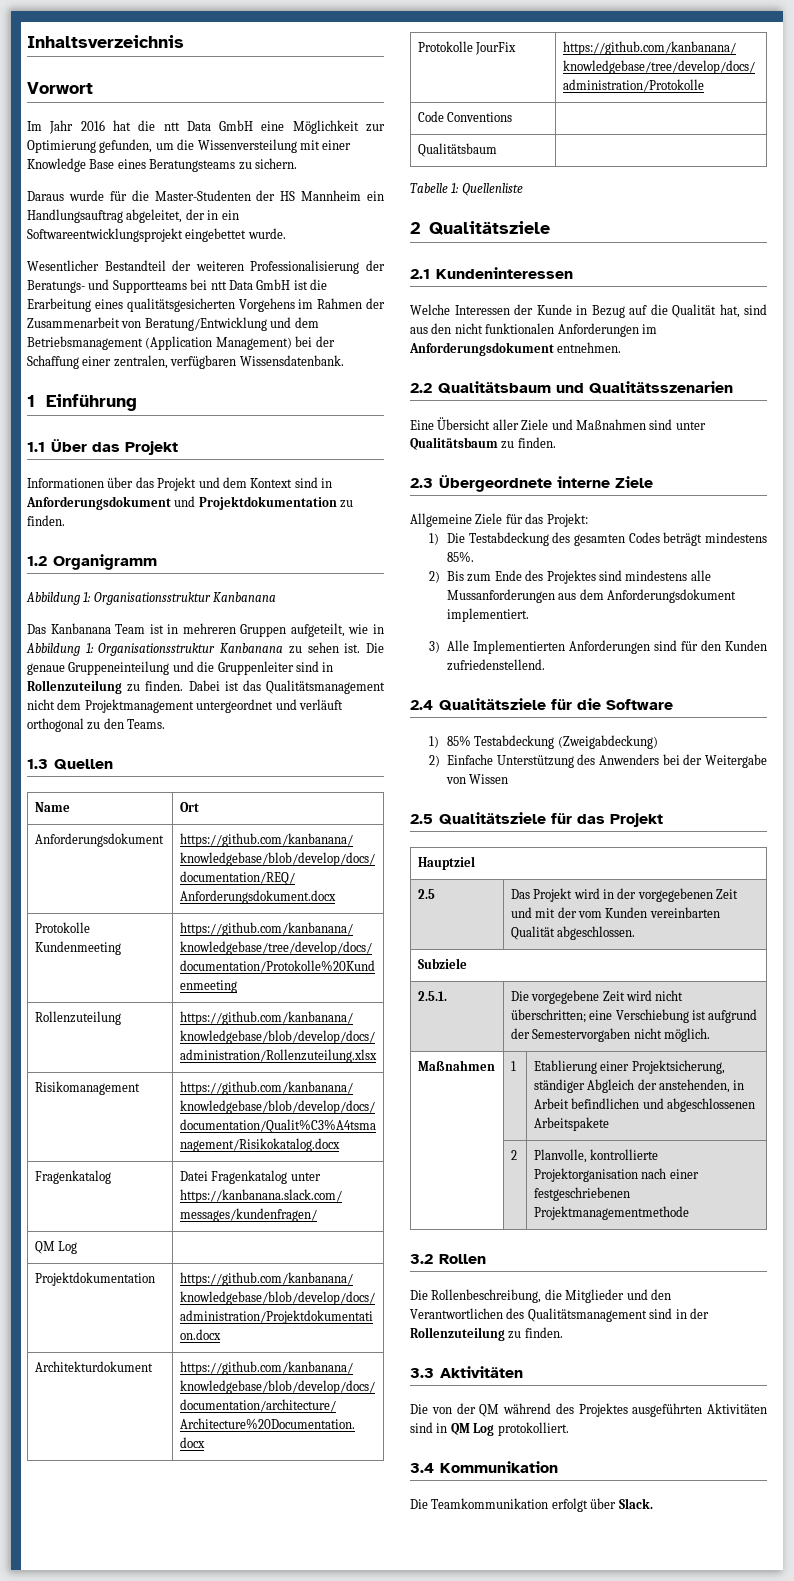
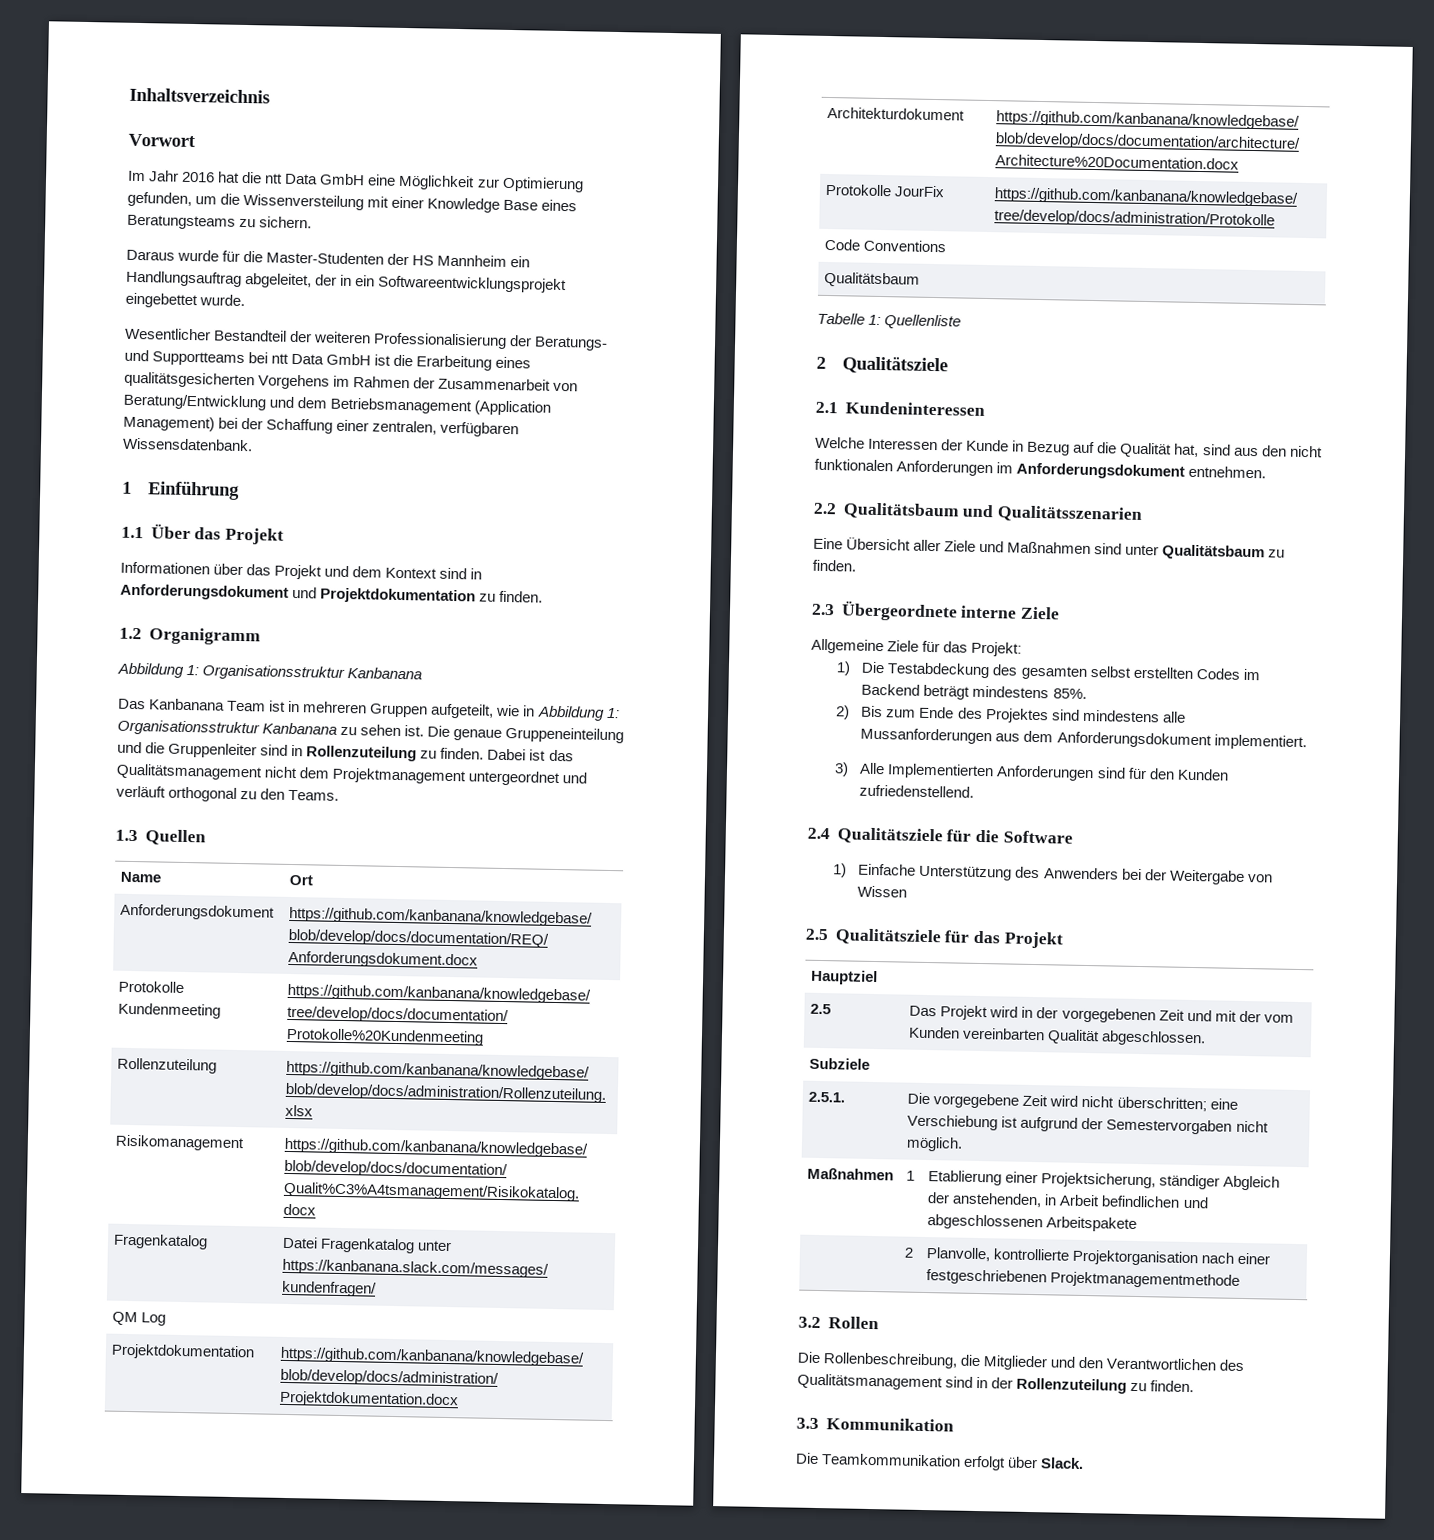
[628,532,660,543] Codes -> [1089,666,1260,681] [861,683,921,696] selbst erstellten Codes im Backend
[447,735,658,749] [428,755,440,767] 85% Testabdeckung (Zweigabdeckung) // 2) -> (847, 870) none
[440,1366,524,1378] [410,1403,767,1417] [410,1422,569,1436] [410,1463,434,1473] Aktivitäten // Die von der QM während des Projektes ausgeführten Aktivitäten sind in QM Log protokolliert. // 3.4 -> (819, 1423) none

